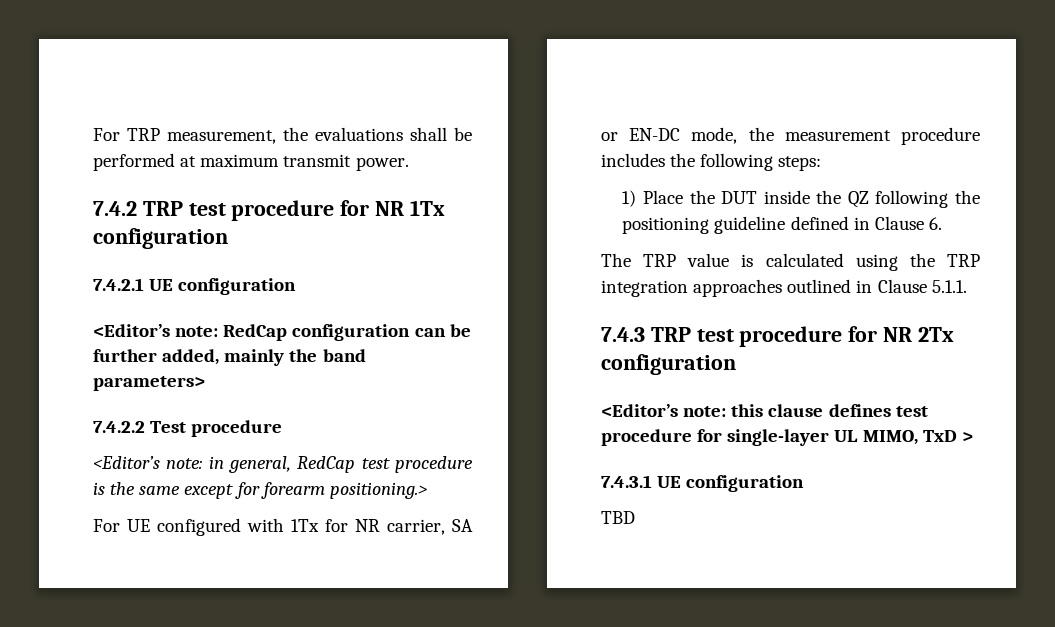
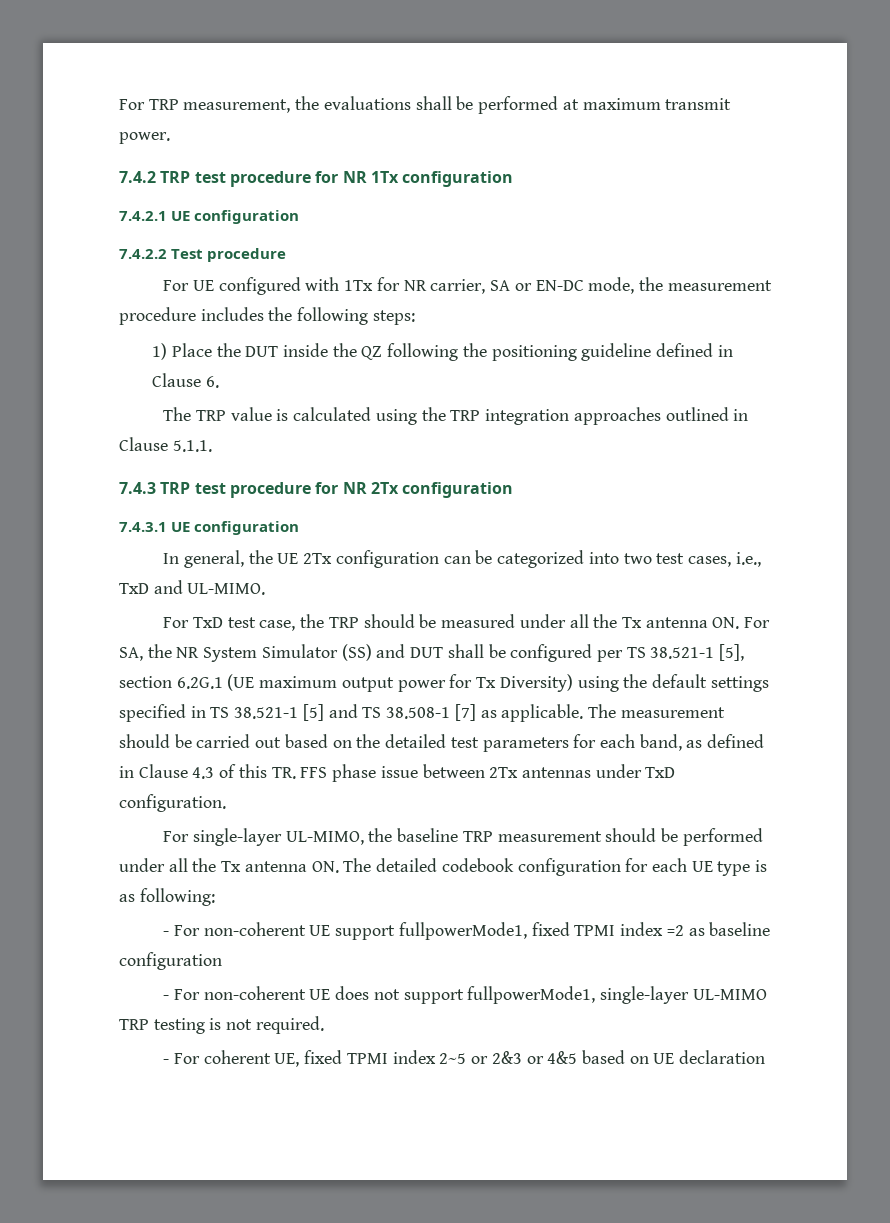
[93,324,471,341] [93,349,366,366] [93,376,205,391] [93,420,283,437] [93,456,473,473] [93,482,427,499] <Editor’s note: RedCap configuration can be further added, mainly the band parameters> // 7.4.2.2 Test procedure // <Editor’s note: in general, RedCap test procedure is the same except for forearm positioning.> -> [119,248,287,262] 7.4.2.2 Test procedure
[601,404,928,417] [601,429,973,446] [601,475,805,492] [601,511,635,524] <Editor’s note: this clause defines test procedure for single-layer UL MIMO, TxD > // 7.4.3.1 UE configuration // TBD -> [119,521,300,535] [163,550,761,568] [119,580,266,595] [163,614,771,631] [119,644,745,662] [119,674,769,692] [119,704,725,722] [119,734,765,752] [119,764,676,782] [119,794,226,812] [163,828,763,846] [119,858,768,876] [119,888,215,906] [163,922,771,940] [119,952,222,970] [163,986,767,1004] [119,1016,324,1034] [163,1050,766,1067] 7.4.3.1 UE configuration // In general, the UE 2Tx configuration can be categorized into two test cases, i.e., TxD and UL-MIMO. // For TxD test case, the TRP should be measured under all the Tx antenna ON. For SA, the NR System Simulator (SS) and DUT shall be configured per TS 38.521-1 [5], section 6.2G.1 (UE maximum output power for Tx Diversity) using the default settings specified in TS 38.521-1 [5] and TS 38.508-1 [7] as applicable. The measurement should be carried out based on the detailed test parameters for each band, as defined in Clause 4.3 of this TR. FFS phase issue between 2Tx antennas under TxD configuration. // For single-layer UL-MIMO, the baseline TRP measurement should be performed under all the Tx antenna ON. The detailed codebook configuration for each UE type is as following: // - For non-coherent UE support fullpowerMode1, fixed TPMI index =2 as baseline configuration // - For non-coherent UE does not support fullpowerMode1, single-layer UL-MIMO TRP testing is not required. // - For coherent UE, fixed TPMI index 2~5 or 2&3 or 4&5 based on UE declaration

